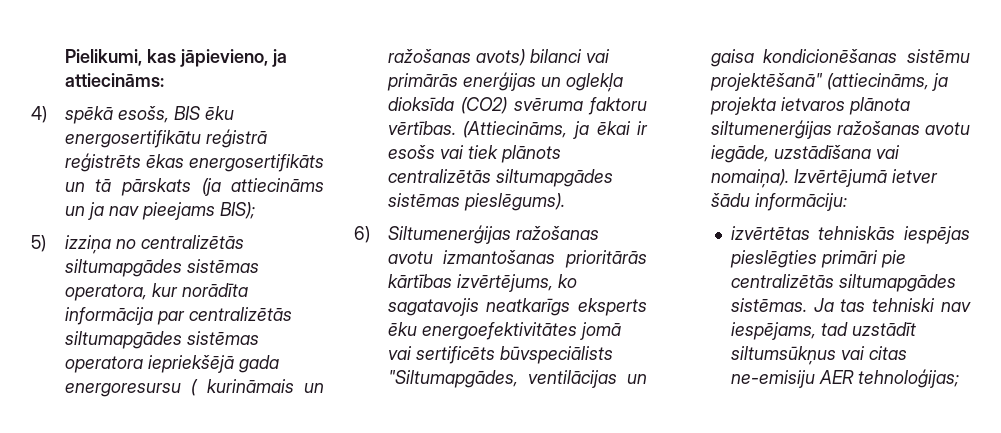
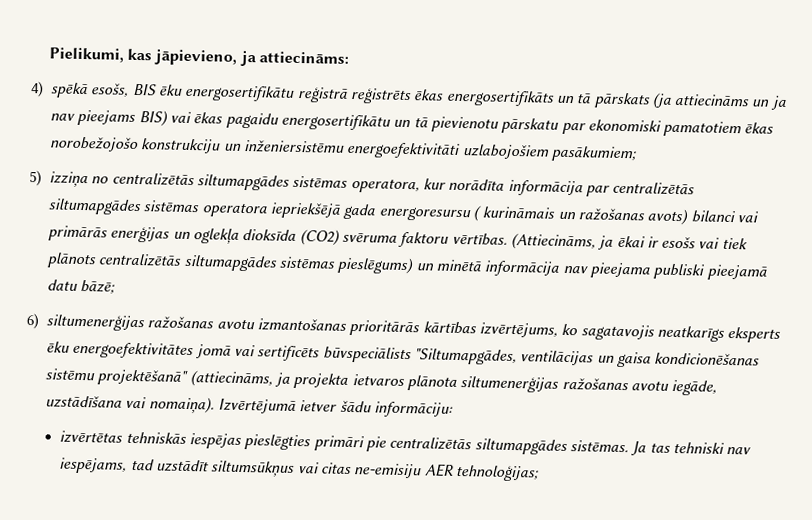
[219,202,255,219] BIS); -> [138,110,775,138] [49,136,637,163] BIS) vai ēkas pagaidu energosertifikātu un tā pievienotu pārskatu par ekonomiski pamatotiem ēkas norobežojošo konstrukciju un inženiersistēmu energoefektivitāti uzlabojošiem pasākumiem;
[463,193,565,211] pieslēgums). -> [337,256,767,281] [47,279,116,294] pieslēgums) un minētā informācija nav pieejama publiski pieejamā datu bāzē;
[387,225,511,244] Siltumenerģijas -> [46,314,145,332] siltumenerģijas

